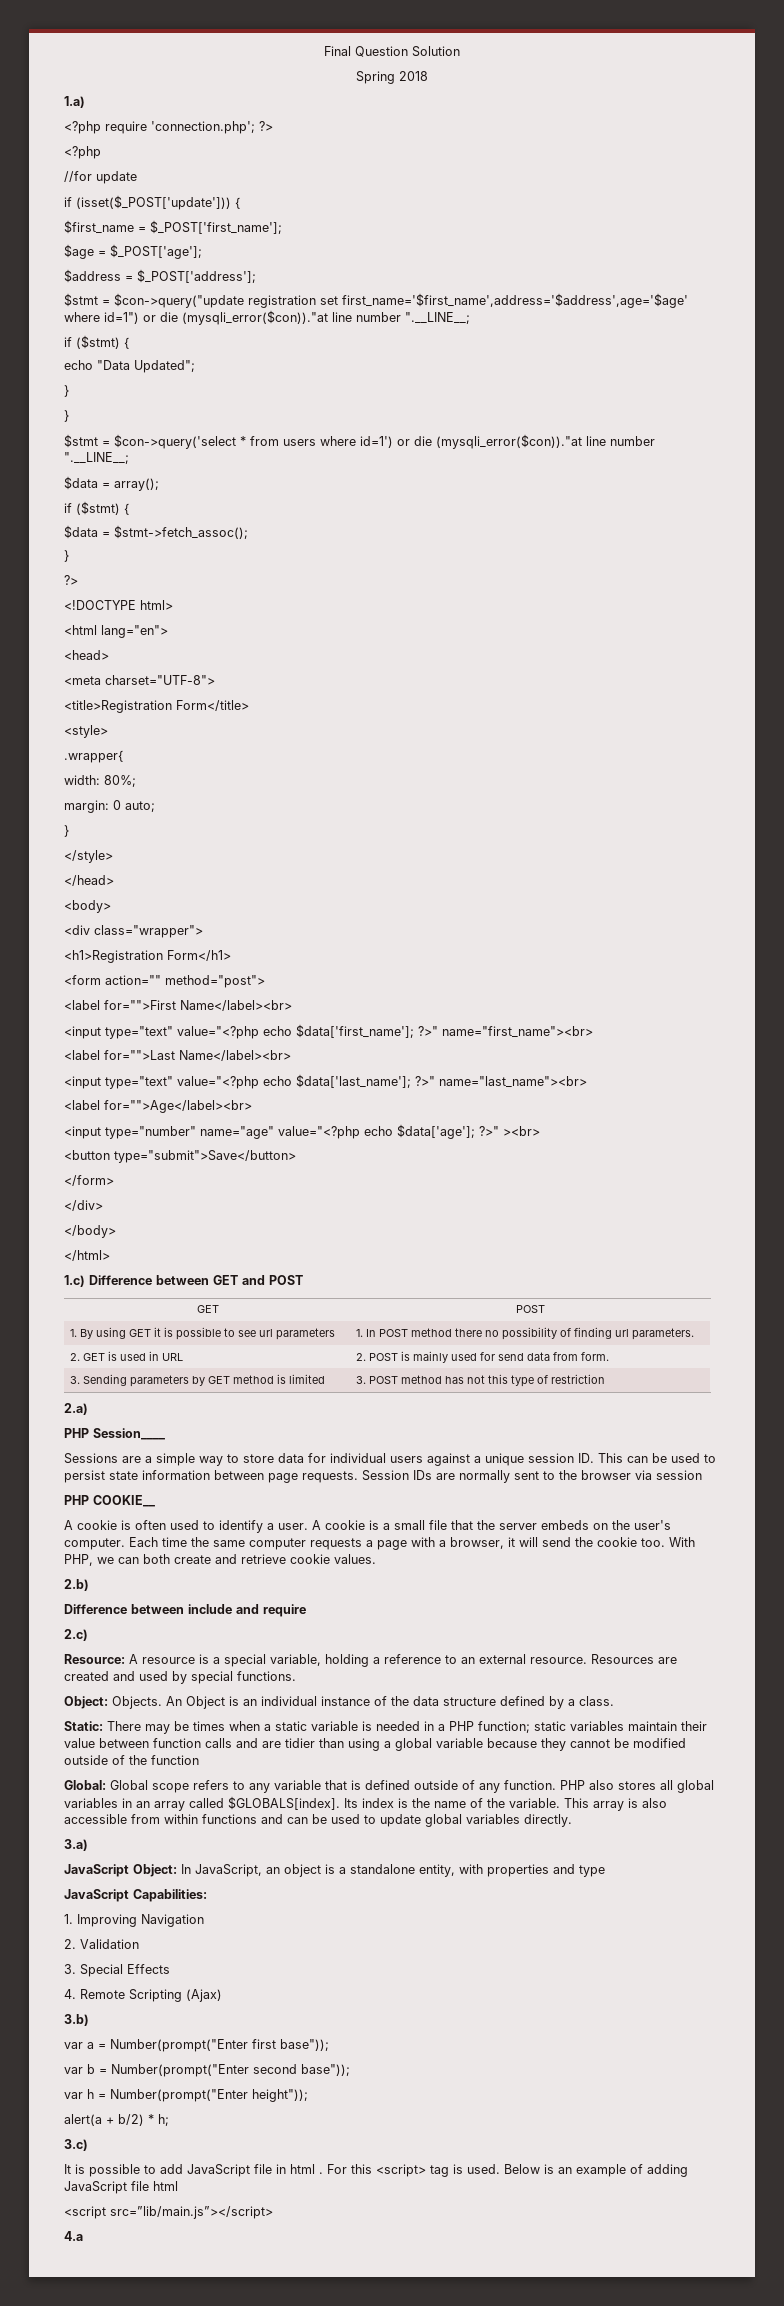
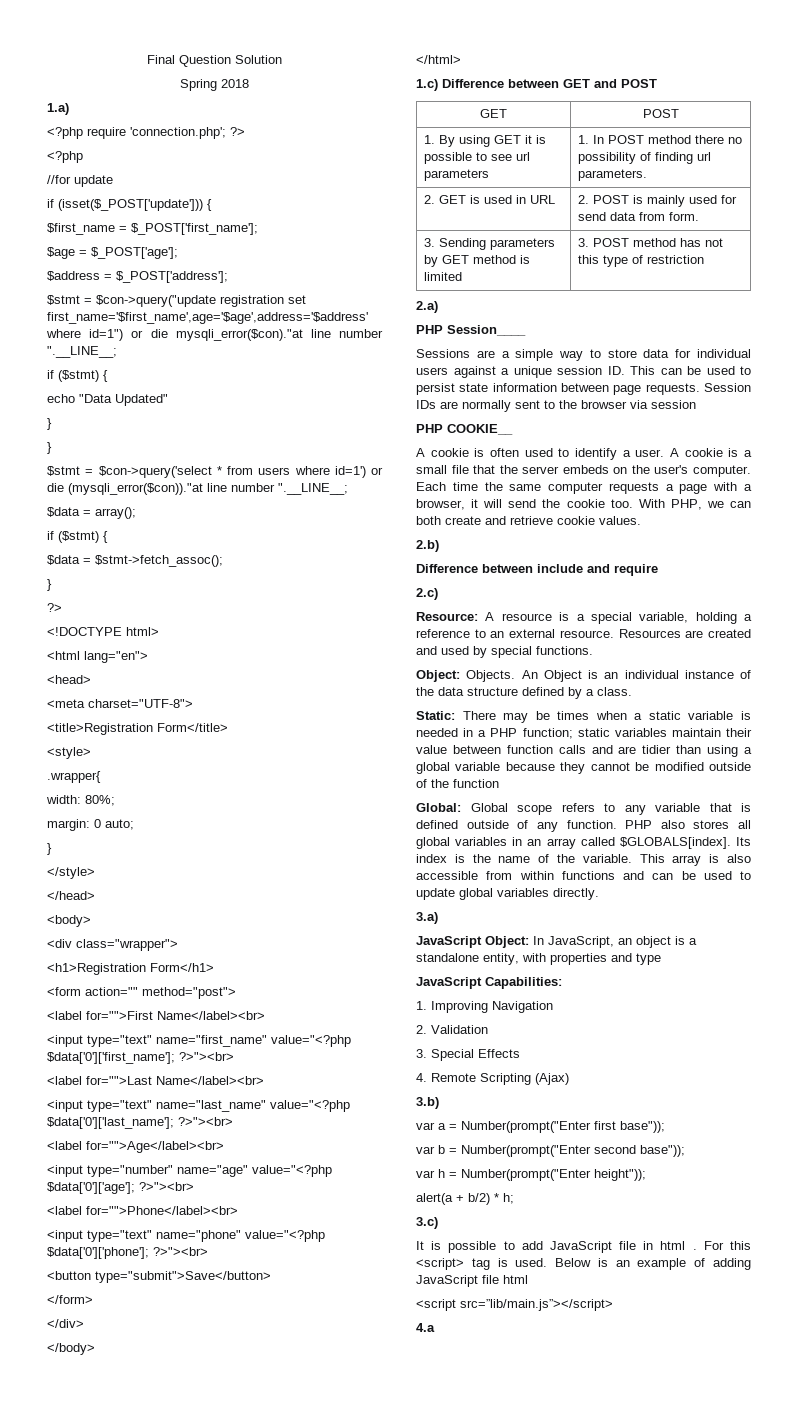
[342,293,688,308] first_name='$first_name',address='$address',age='$age' -> [47,312,368,324] first_name='$first_name',age='$age',address='$address'
[182,310,328,325] (mysqli_error($con))."at -> [175,329,303,341] mysqli_error($con)."at
[134,360,195,373] Updated"; -> [115,394,168,406] Updated"
[177,1024,593,1039] value="<?php echo $data['first_name']; ?>" name="first_name"><br> -> [156,1035,351,1047] [47,1052,234,1064] name="first_name" value="<?php $data['0']['first_name']; ?>"><br>
[177,1074,587,1089] value="<?php echo $data['last_name']; ?>" name="last_name"><br> -> [156,1100,350,1112] [47,1117,233,1129] name="last_name" value="<?php $data['0']['last_name']; ?>"><br>
[364,1124,540,1139] echo $data['age']; ?>" ><br> -> [47,1182,194,1194] [47,1206,238,1215] [47,1230,325,1242] [47,1247,208,1259] $data['0']['age']; ?>"><br> // <label for="">Phone</label><br> // <input type="text" name="phone" value="<?php $data['0']['phone']; ?>"><br>

